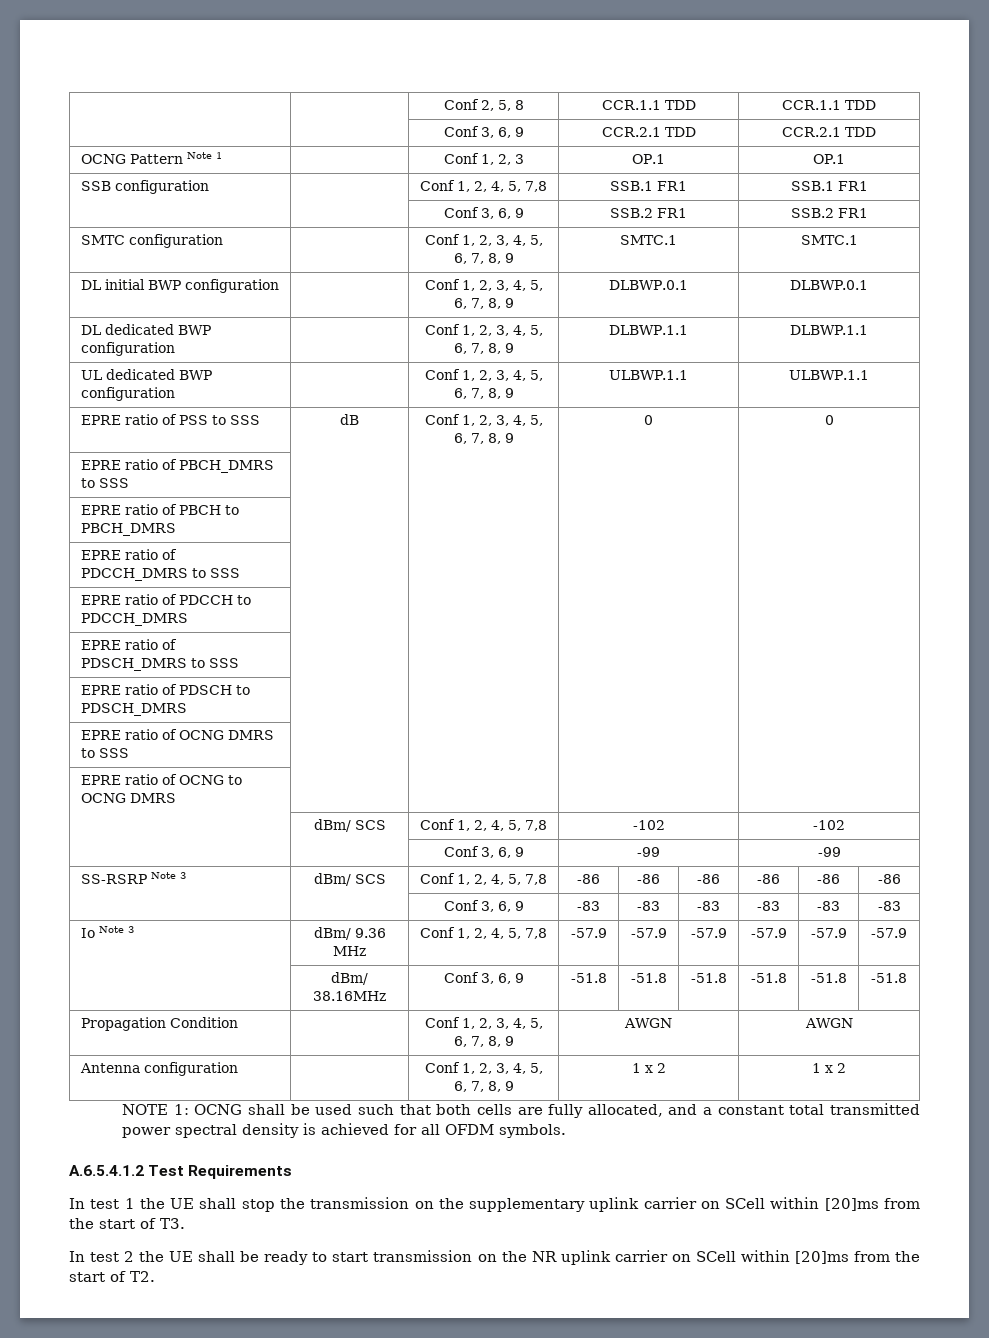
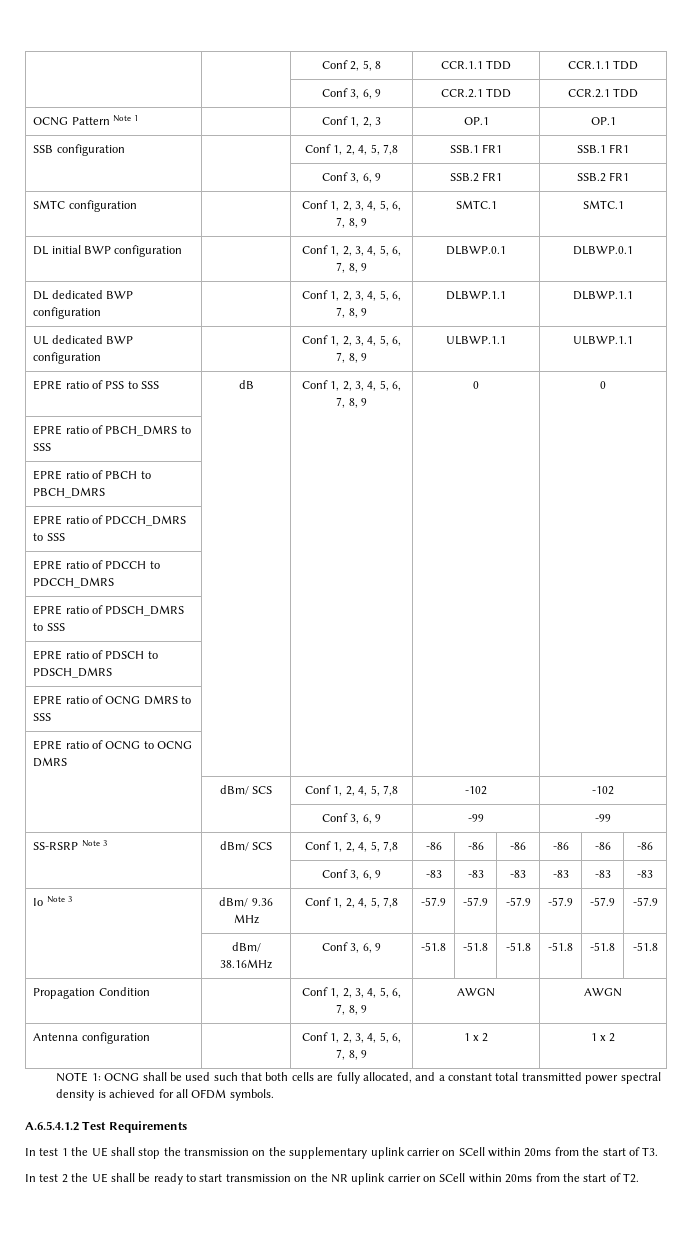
[824,1198,879,1211] [20]ms -> [524,1148,552,1157] 20ms
[794,1251,849,1264] [20]ms -> [505,1174,533,1183] 20ms

